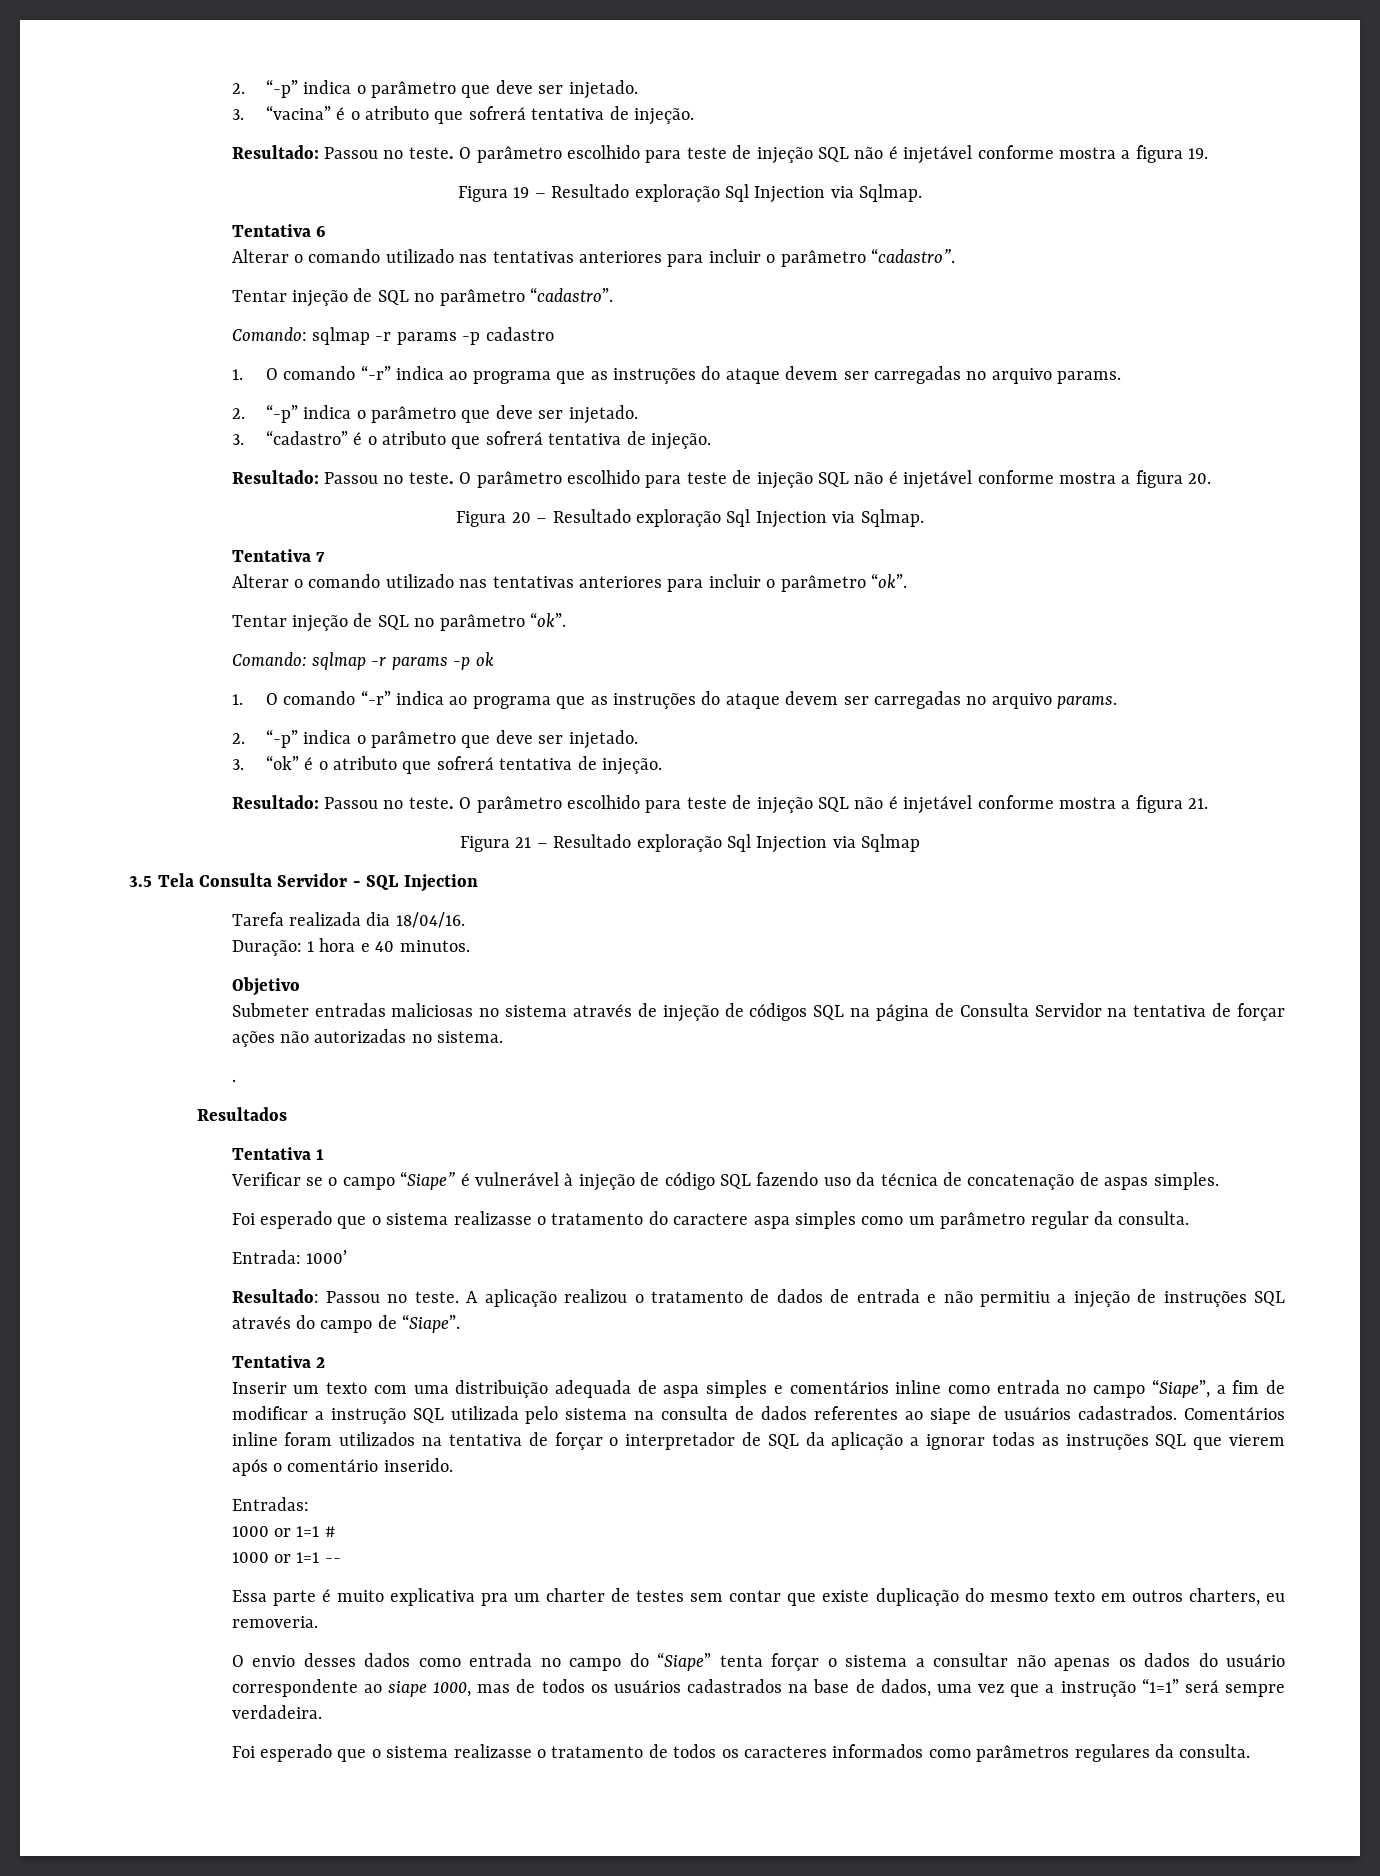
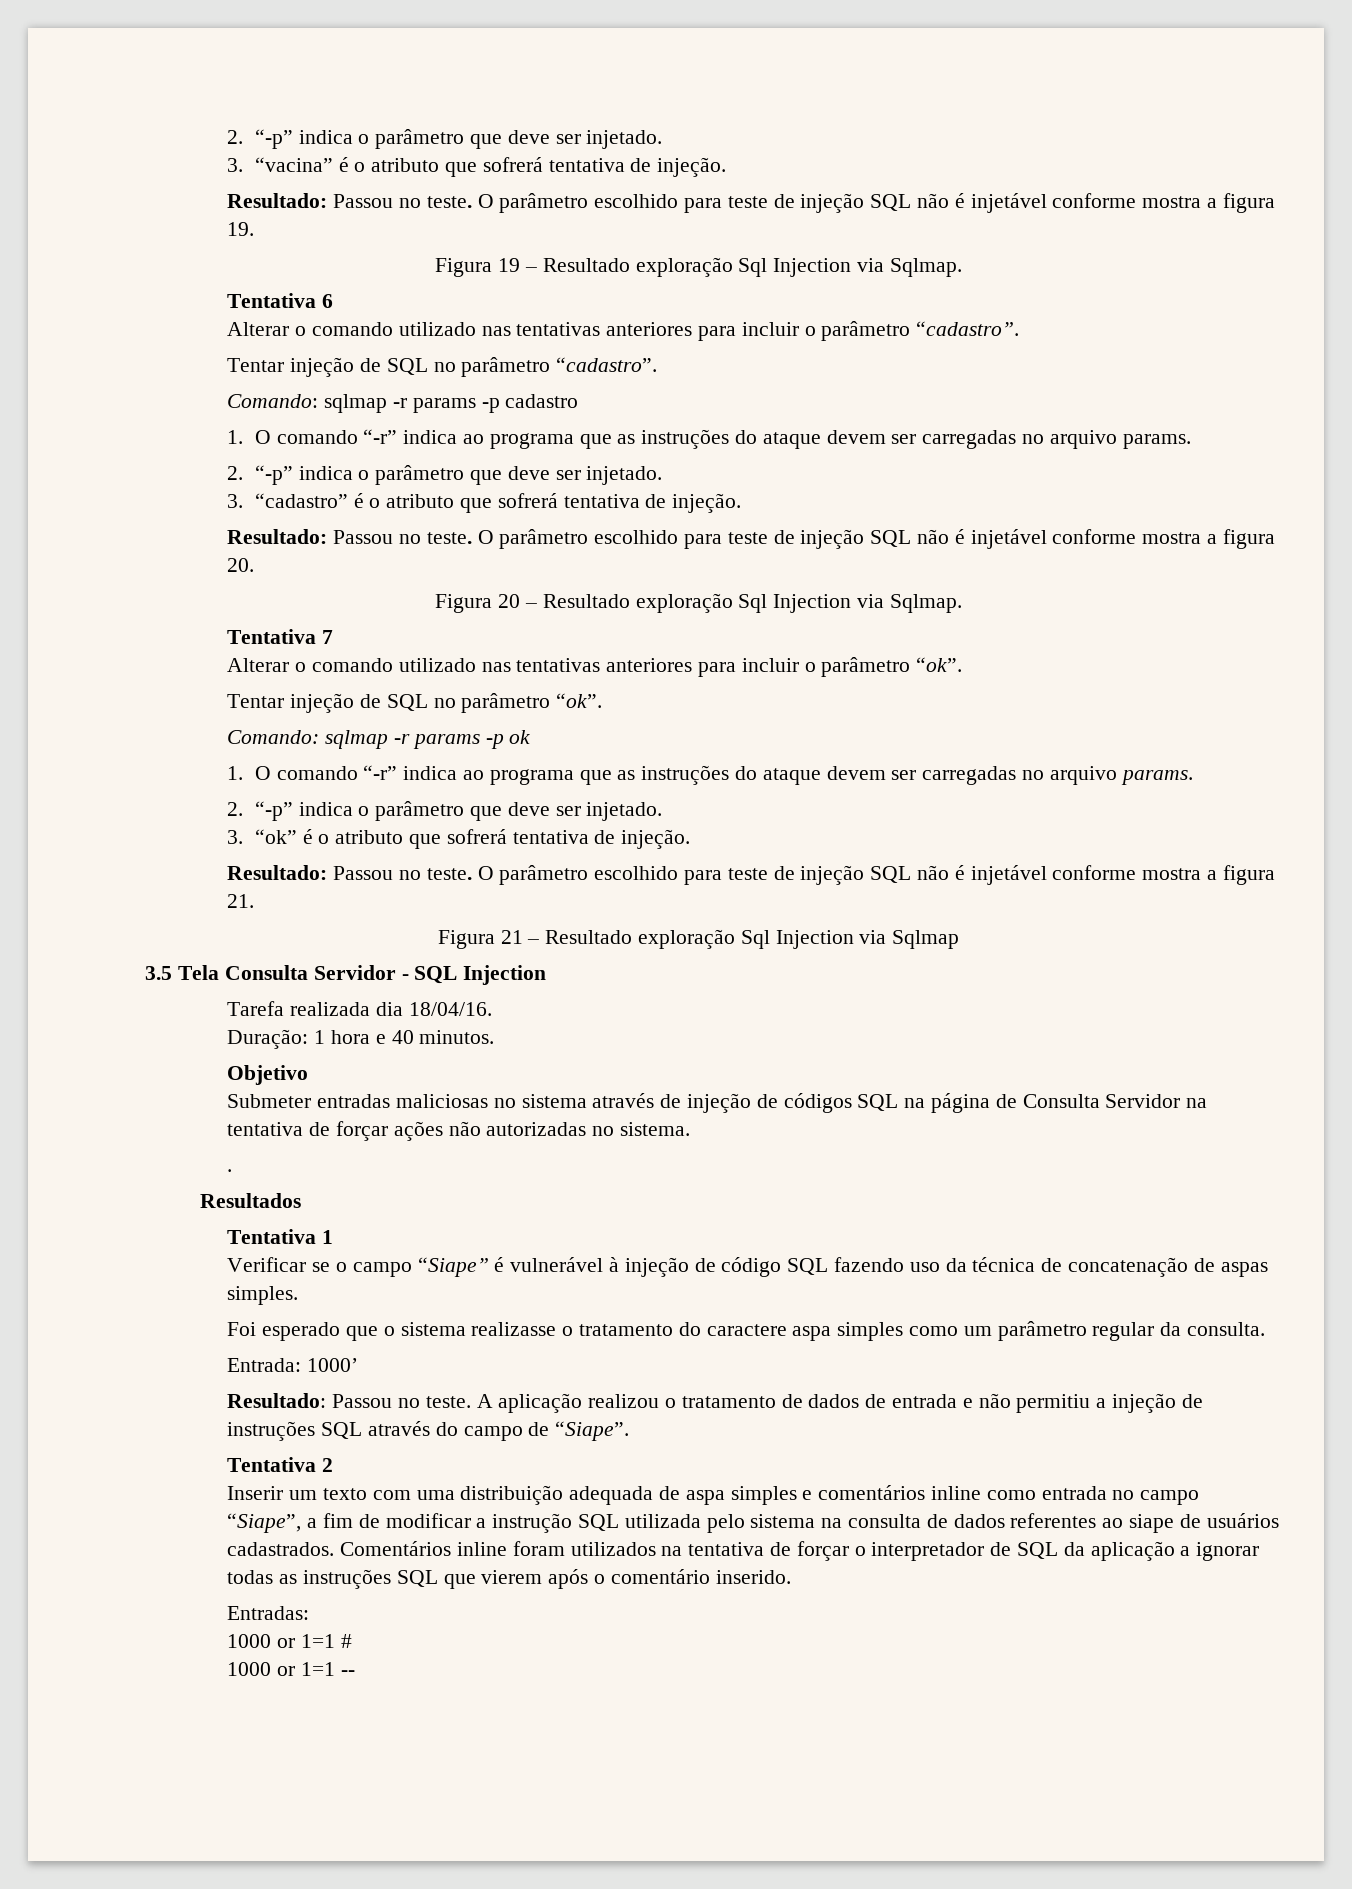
[231,1588,1286,1606] [231,1616,318,1628] [231,1652,1285,1671] [231,1678,1286,1697] [231,1705,322,1719] [231,1744,1251,1762] // Essa parte é muito explicativa pra um charter de testes sem contar que existe duplicação do mesmo texto em outros charters, eu removeria. // O envio desses dados como entrada no campo do “Siape” tenta forçar o sistema a consultar não apenas os dados do usuário correspondente ao siape 1000, mas de todos os usuários cadastrados na base de dados, uma vez que a instrução “1=1” será sempre verdadeira. // Foi esperado que o sistema realizasse o tratamento de todos os caracteres informados como parâmetros regulares da consulta. -> (355, 1673) none

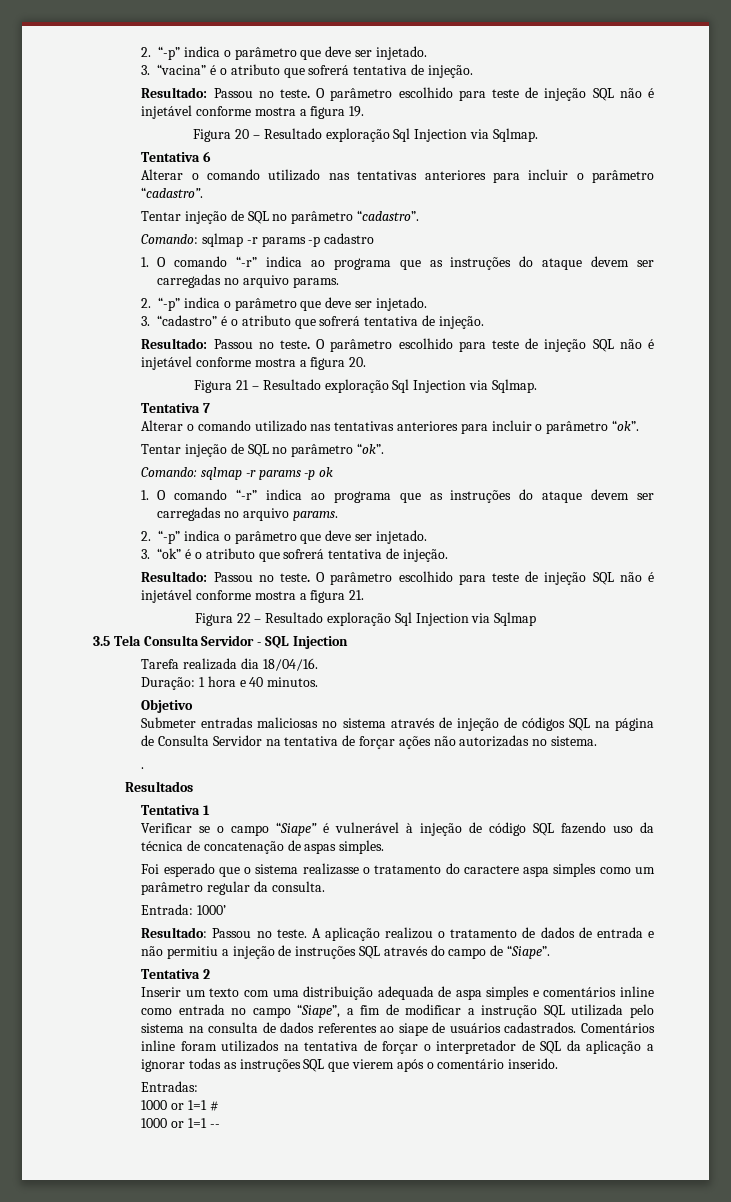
[498,258,521,272] 19 -> [235,129,250,139] 20
[498,594,521,608] 20 -> [236,380,250,390] 21
[500,930,523,944] 21 -> [236,613,251,623] 22

